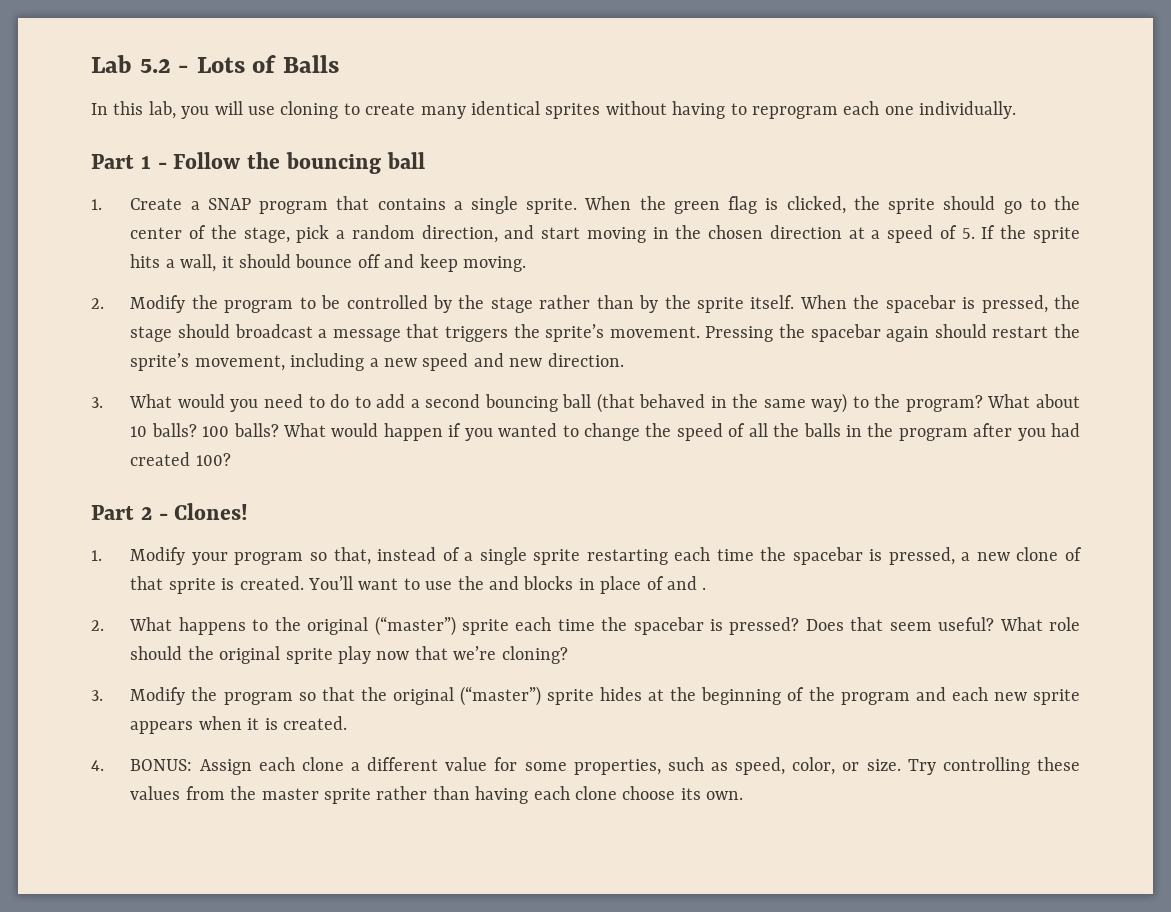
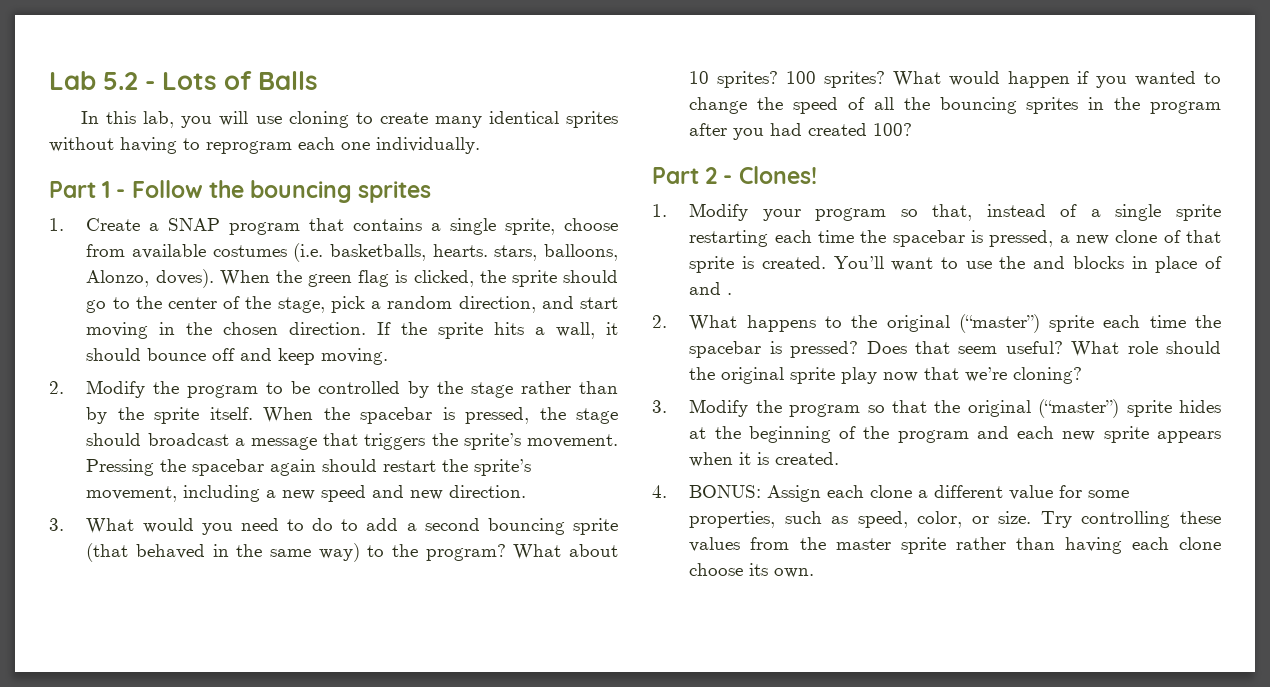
[386,152,425,169] ball -> [358,181,432,203] sprites
[526,198,578,214] sprite. -> [505,218,618,235] [86,243,618,262] [86,269,214,288] sprite, choose from available costumes (i.e. basketballs, hearts. stars, balloons, Alonzo, doves).
[769,225,975,243] direction at a speed of 5. -> [289,322,367,335] direction.
[562,394,592,408] ball -> [573,518,619,535] sprite
[151,423,279,437] balls? 100 balls? -> [717,71,885,88] sprites? 100 sprites?
[803,423,841,437] balls -> [939,97,1079,114] bouncing sprites

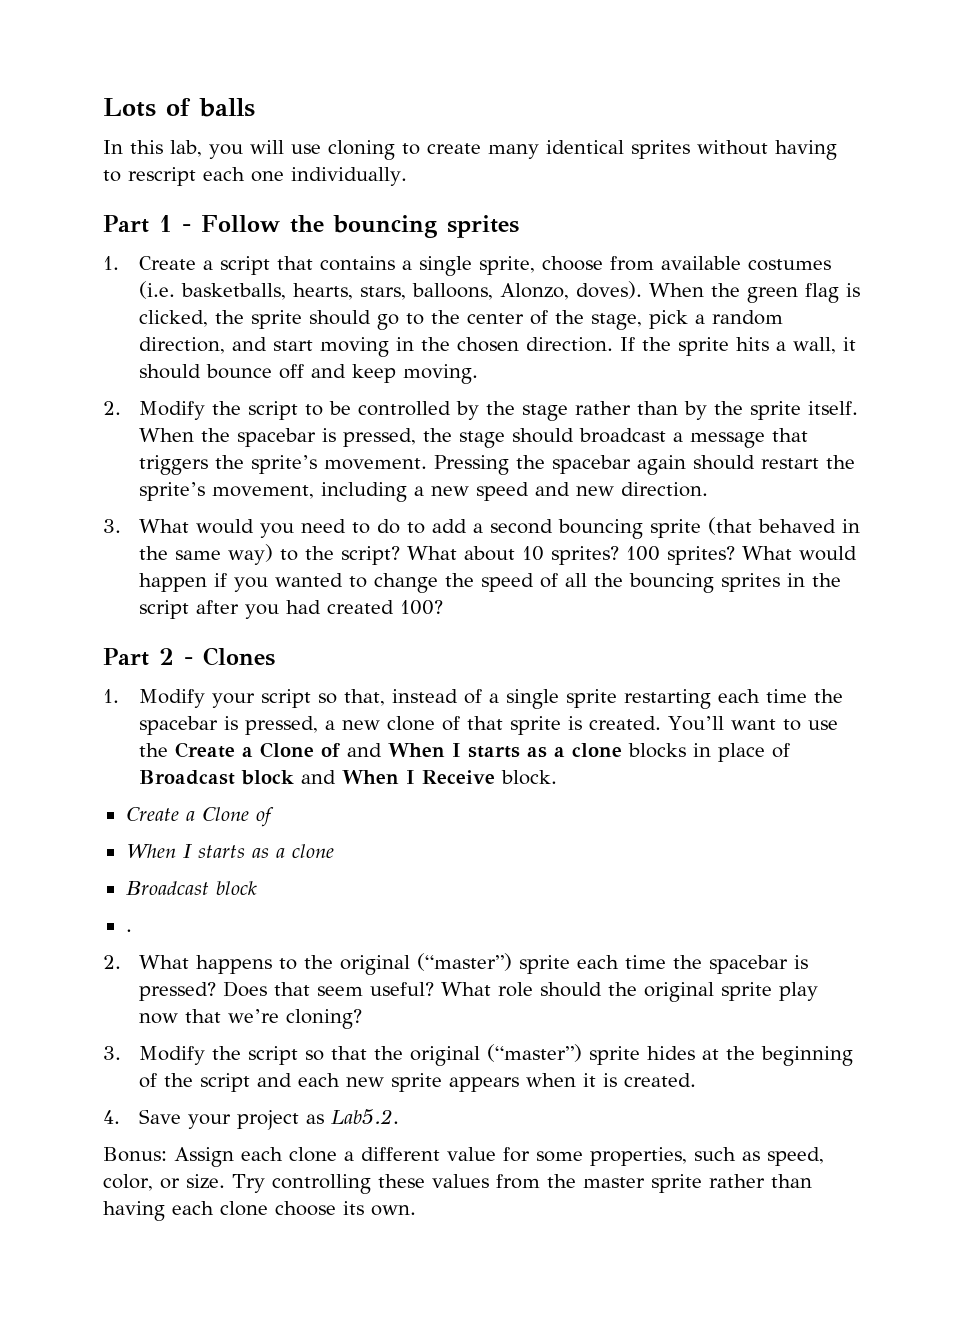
[49,71,156,90] Lab 5.2 - -> (103, 107) none
[258,71,319,90] Balls -> [199,98,255,117] balls
[206,141,292,154] reprogram -> [128,167,196,186] rescript
[168,218,301,235] SNAP program -> [219,256,270,275] script
[432,244,488,257] hearts. -> [292,283,353,300] hearts,
[187,385,259,398] program -> [247,401,298,420] script
[425,544,506,561] program? -> [340,546,400,565] script?
[1150,101,1221,114] program -> [138,600,189,619] script
[738,166,817,184] Clones! -> [202,647,275,666] Clones
[815,208,887,221] program -> [260,689,311,708] script
[1033,256,1222,273] [689,282,722,295] and blocks in place of and -> [174,742,790,762] [138,770,557,785] [125,807,274,827] [125,844,334,858] [125,881,257,895] Create a Clone of and When I starts as a clone blocks in place of Broadcast block and When I Receive block. // Create a Clone of // When I starts as a clone // Broadcast block //
[789,404,861,417] program -> [247,1046,298,1065] script
[897,430,969,443] program -> [199,1073,250,1092] script
[689,485,762,498] BONUS: -> [138,1109,399,1130] [103,1147,167,1162] Save your project as Lab5.2. // Bonus:

